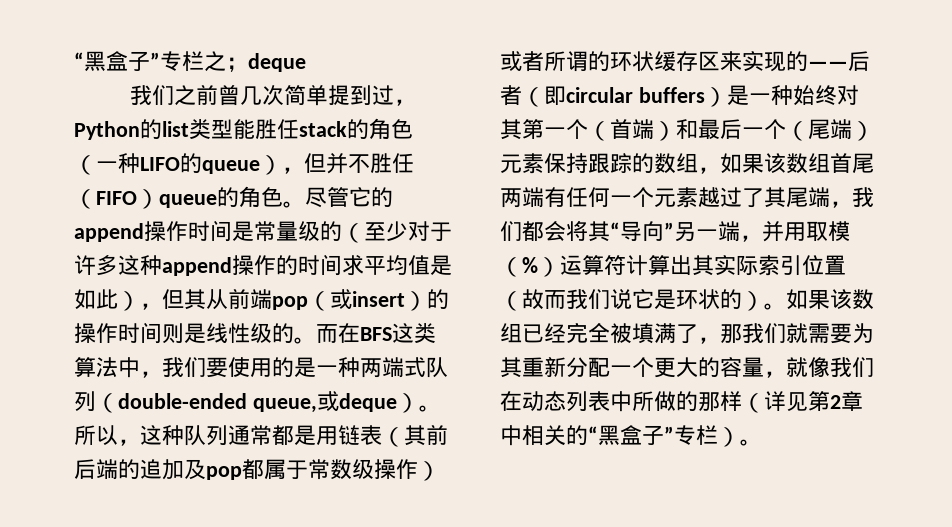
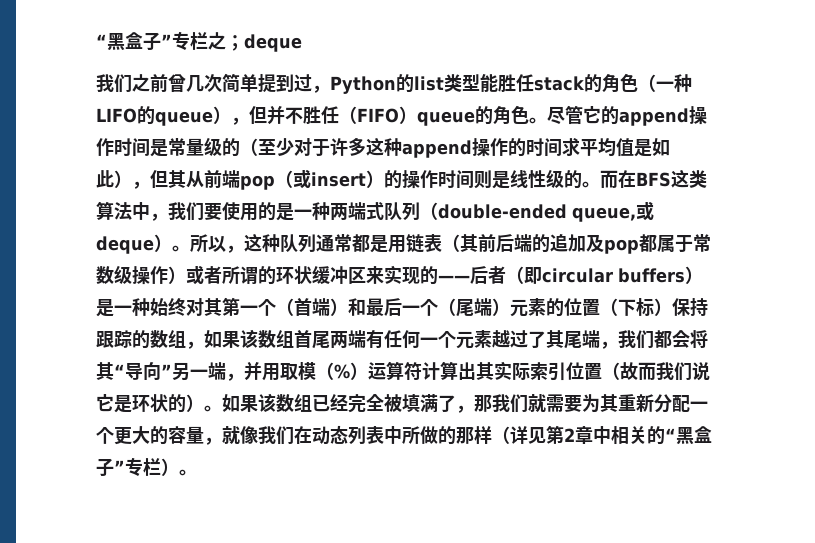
[676,51,698,71] 存 -> [330,266,348,284] 冲
(544, 163) none -> [546,298,672,317] 的位置（下标）

